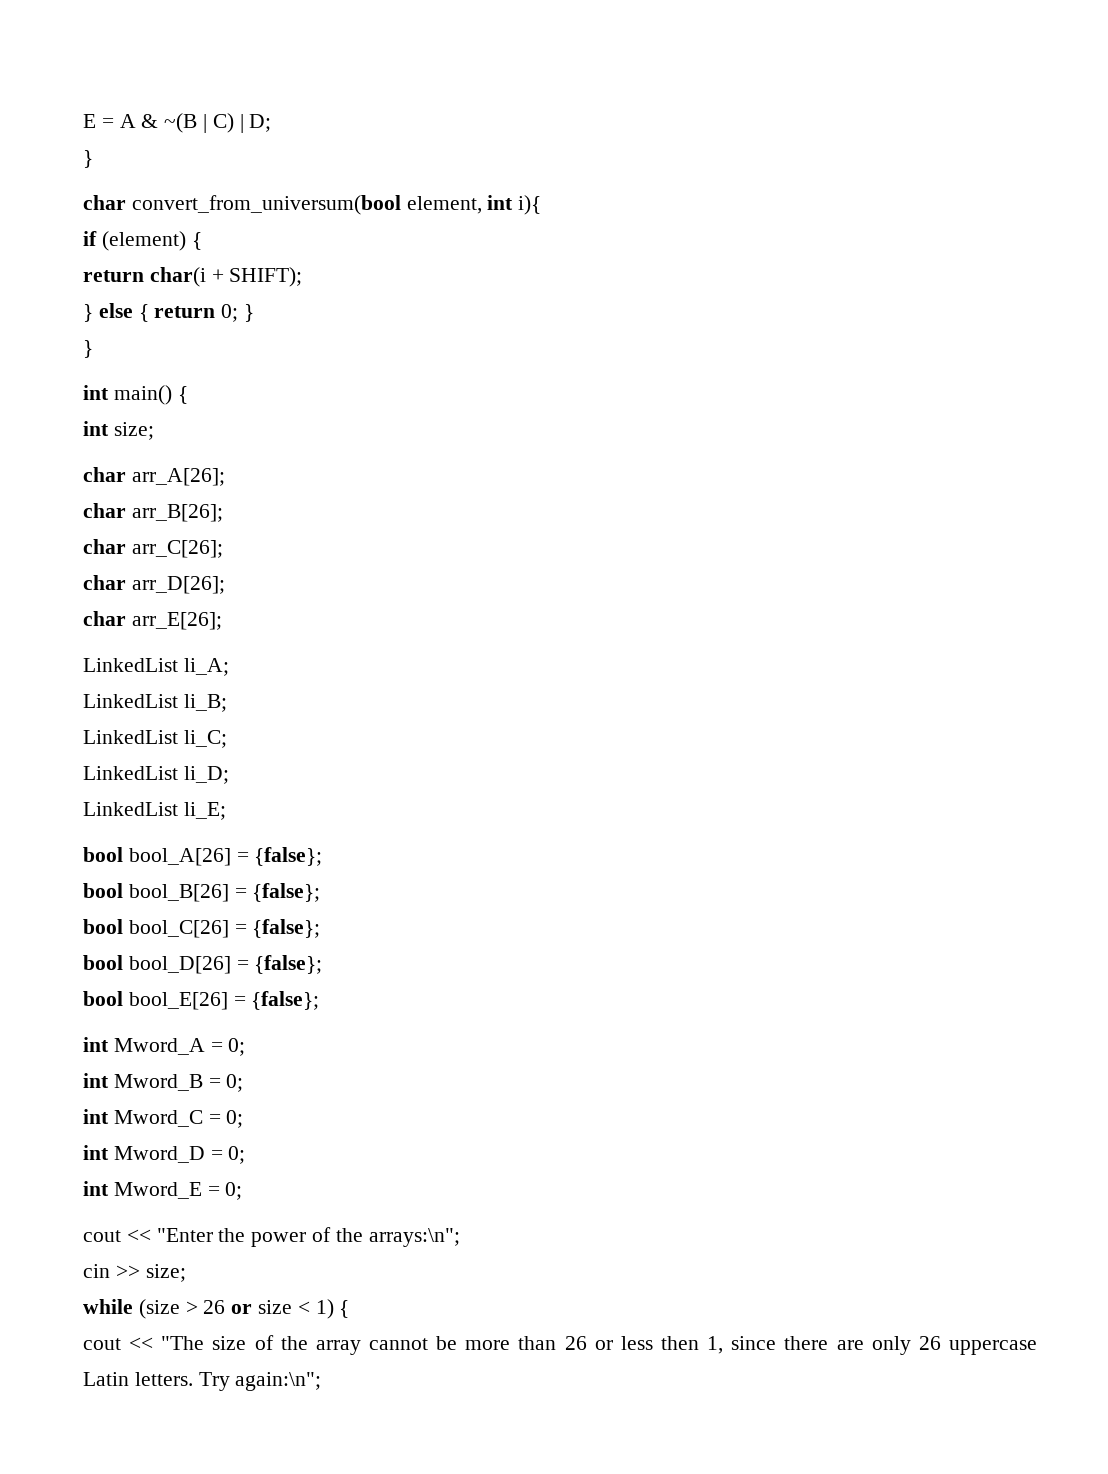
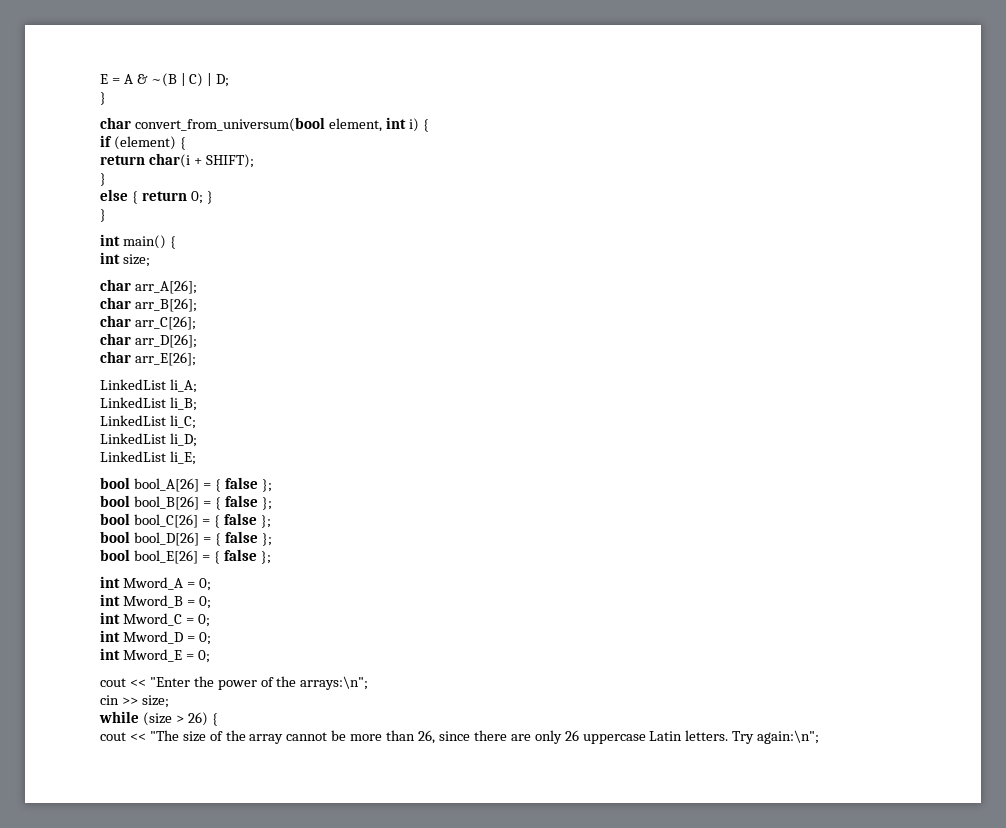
[518,195,542,215] i){ -> [408,118,429,132] i) {
(93, 313) none -> (106, 179) //
[254,847,323,866] {false}; -> [214,477,272,492] { false };
[252,883,321,902] {false}; -> [214,495,272,510] { false };
[252,919,321,938] {false}; -> [213,513,271,528] { false };
[254,955,323,974] {false}; -> [214,531,272,546] { false };
[251,991,320,1010] {false}; -> [213,549,271,564] { false };
[203,1299,334,1319] 26 or size < 1) -> [187,712,208,726] 26)
[564,1336,724,1354] 26 or less then 1, -> [418,730,436,744] 26,

